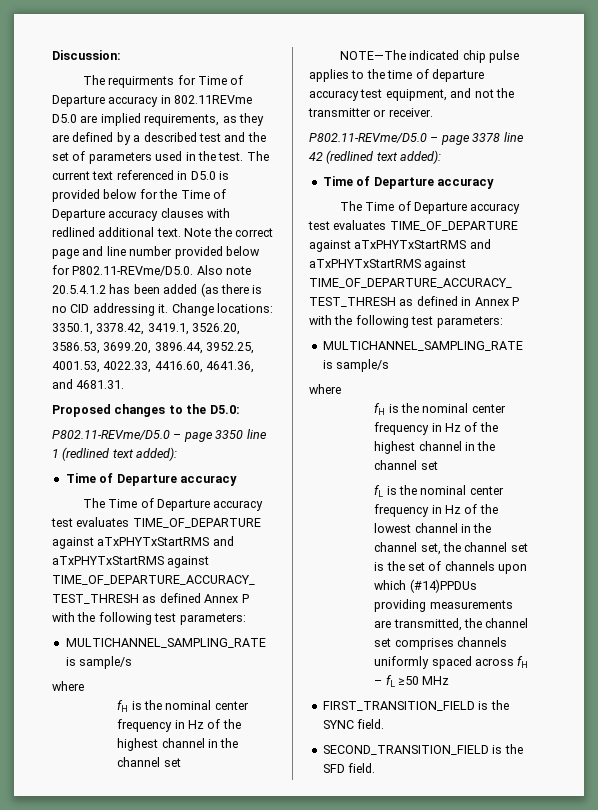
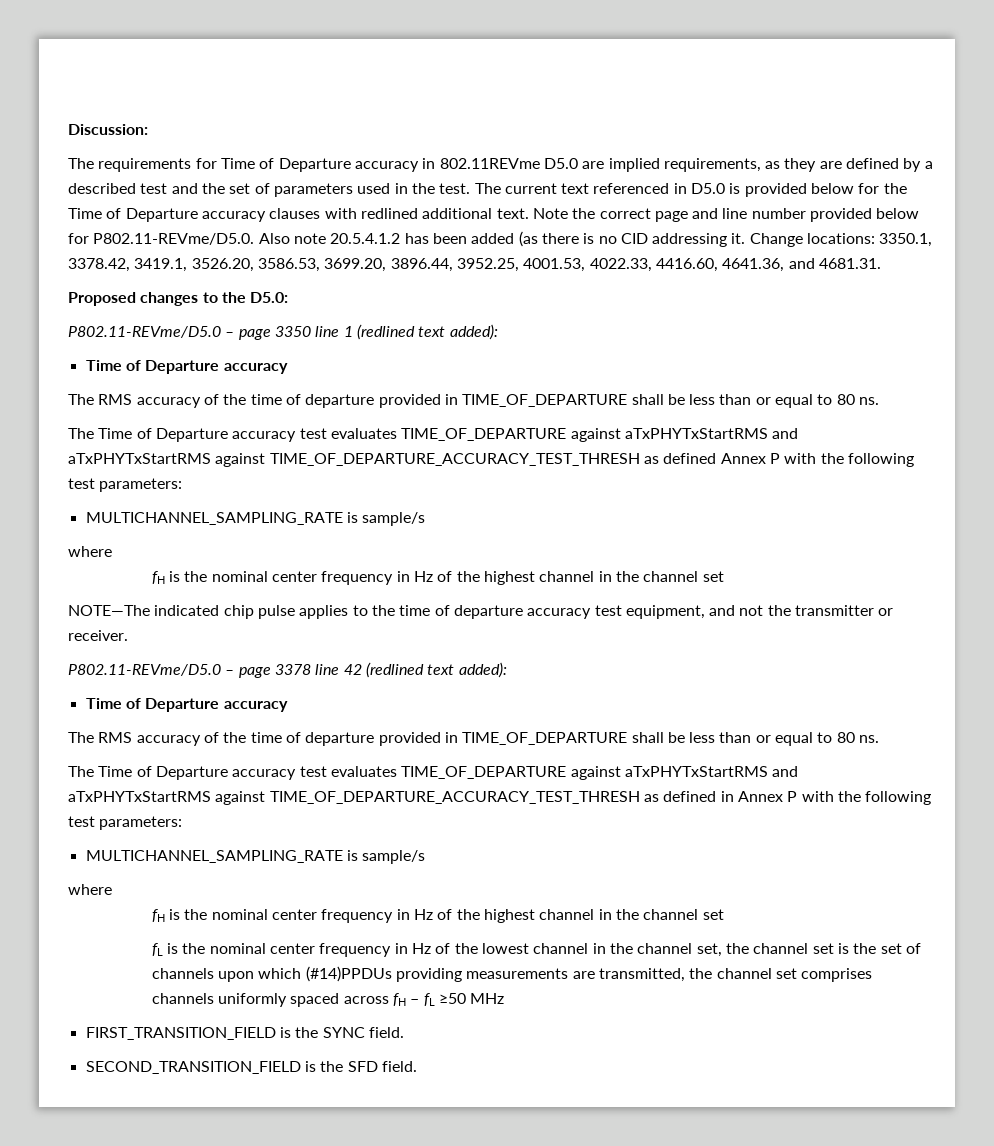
[108,76,175,88] requirments -> [98,158,192,172] requirements
(237, 480) none -> [68,394,880,408] // The RMS accuracy of the time of departure provided in TIME_OF_DEPARTURE shall be less than or equal to 80 ns.
(494, 183) none -> [68,732,880,746] // The RMS accuracy of the time of departure provided in TIME_OF_DEPARTURE shall be less than or equal to 80 ns.

